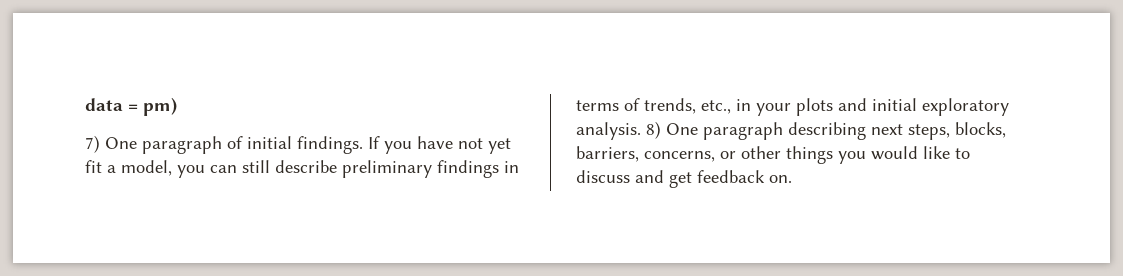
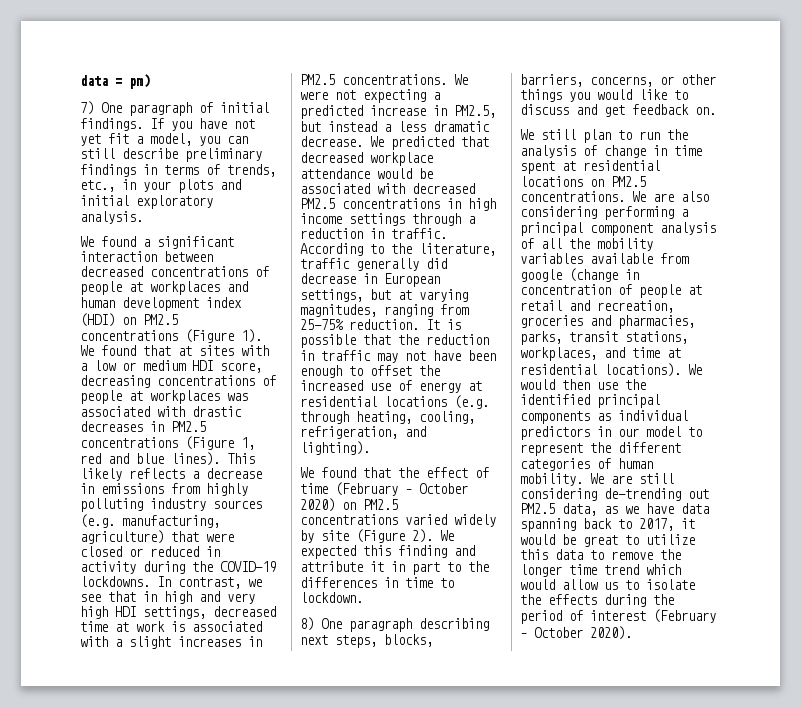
(641, 131) none -> [80,236,234,249] [80,251,213,262] [80,266,269,277] [80,281,248,295] [80,297,242,311] [80,313,178,327] [80,329,262,343] [80,345,269,356] [80,360,262,373] [80,375,276,388] [80,390,248,404] [80,406,242,417] [80,421,206,432] [80,436,255,450] [80,452,255,466] [80,468,262,481] [80,483,248,496] [80,498,262,512] [80,514,220,528] [80,530,234,544] [80,546,220,557] [80,561,276,574] [80,576,262,589] [80,591,255,604] [80,606,276,619] [80,621,262,632] [80,636,262,649] [300,74,468,85] [300,89,440,103] [300,105,496,119] [300,121,490,132] [300,136,489,150] [300,152,433,166] [300,168,433,179] [300,183,475,194] [300,198,496,211] [300,213,475,226] [300,228,447,239] [300,243,496,256] [300,258,447,271] [300,273,440,287] [300,289,468,302] [300,304,469,317] [300,319,461,330] [300,334,489,348] [300,350,496,363] [300,365,440,378] [300,380,482,393] [300,395,489,409] [300,411,475,424] [300,426,426,439] [300,441,370,455] [300,467,489,478] [300,482,468,496] [300,498,398,512] [300,514,496,527] [300,529,454,543] [300,545,475,559] [300,561,489,575] [300,577,454,588] [300,592,363,603] // We found a significant interaction between decreased concentrations of people at workplaces and human development index (HDI) on PM2.5 concentrations (Figure 1). We found that at sites with a low or medium HDI score, decreasing concentrations of people at workplaces was associated with drastic decreases in PM2.5 concentrations (Figure 1, red and blue lines). This likely reflects a decrease in emissions from highly polluting industry sources (e.g. manufacturing, agriculture) that were closed or reduced in activity during the COVID-19 lockdowns. In contrast, we see that in high and very high HDI settings, decreased time at work is associated with a slight increases in PM2.5 concentrations. We were not expecting a predicted increase in PM2.5, but instead a less dramatic decrease. We predicted that decreased workplace attendance would be associated with decreased PM2.5 concentrations in high income settings through a reduction in traffic. According to the literature, traffic generally did decrease in European settings, but at varying magnitudes, ranging from 25-75% reduction. It is possible that the reduction in traffic may not have been enough to offset the increased use of energy at residential locations (e.g. through heating, cooling, refrigeration, and lighting). // We found that the effect of time (February – October 2020) on PM2.5 concentrations varied widely by site (Figure 2). We expected this finding and attribute it in part to the differences in time to lockdown. //
(792, 179) none -> [520,129,688,143] [520,145,702,158] [520,160,660,174] [520,176,646,187] [520,191,709,202] [520,206,688,220] [520,222,716,236] [520,238,653,251] [520,253,689,264] [520,268,639,282] [520,284,702,298] [520,300,674,313] [520,315,695,329] [520,331,688,345] [520,347,681,361] [520,363,702,377] [520,379,646,390] [520,394,660,408] [520,410,688,424] [520,426,702,440] [520,442,681,456] [520,458,653,471] [520,473,674,486] [520,488,709,501] [520,503,709,516] [520,518,695,532] [520,534,695,547] [520,549,681,560] [520,564,681,577] [520,579,695,590] [520,594,674,607] [520,609,716,624] [520,626,632,640] // We still plan to run the analysis of change in time spent at residential locations on PM2.5 concentrations. We are also considering performing a principal component analysis of all the mobility variables available from google (change in concentration of people at retail and recreation, groceries and pharmacies, parks, transit stations, workplaces, and time at residential locations). We would then use the identified principal components as individual predictors in our model to represent the different categories of human mobility. We are still considering de-trending out PM2.5 data, as we have data spanning back to 2017, it would be great to utilize this data to remove the longer time trend which would allow us to isolate the effects during the period of interest (February – October 2020).

